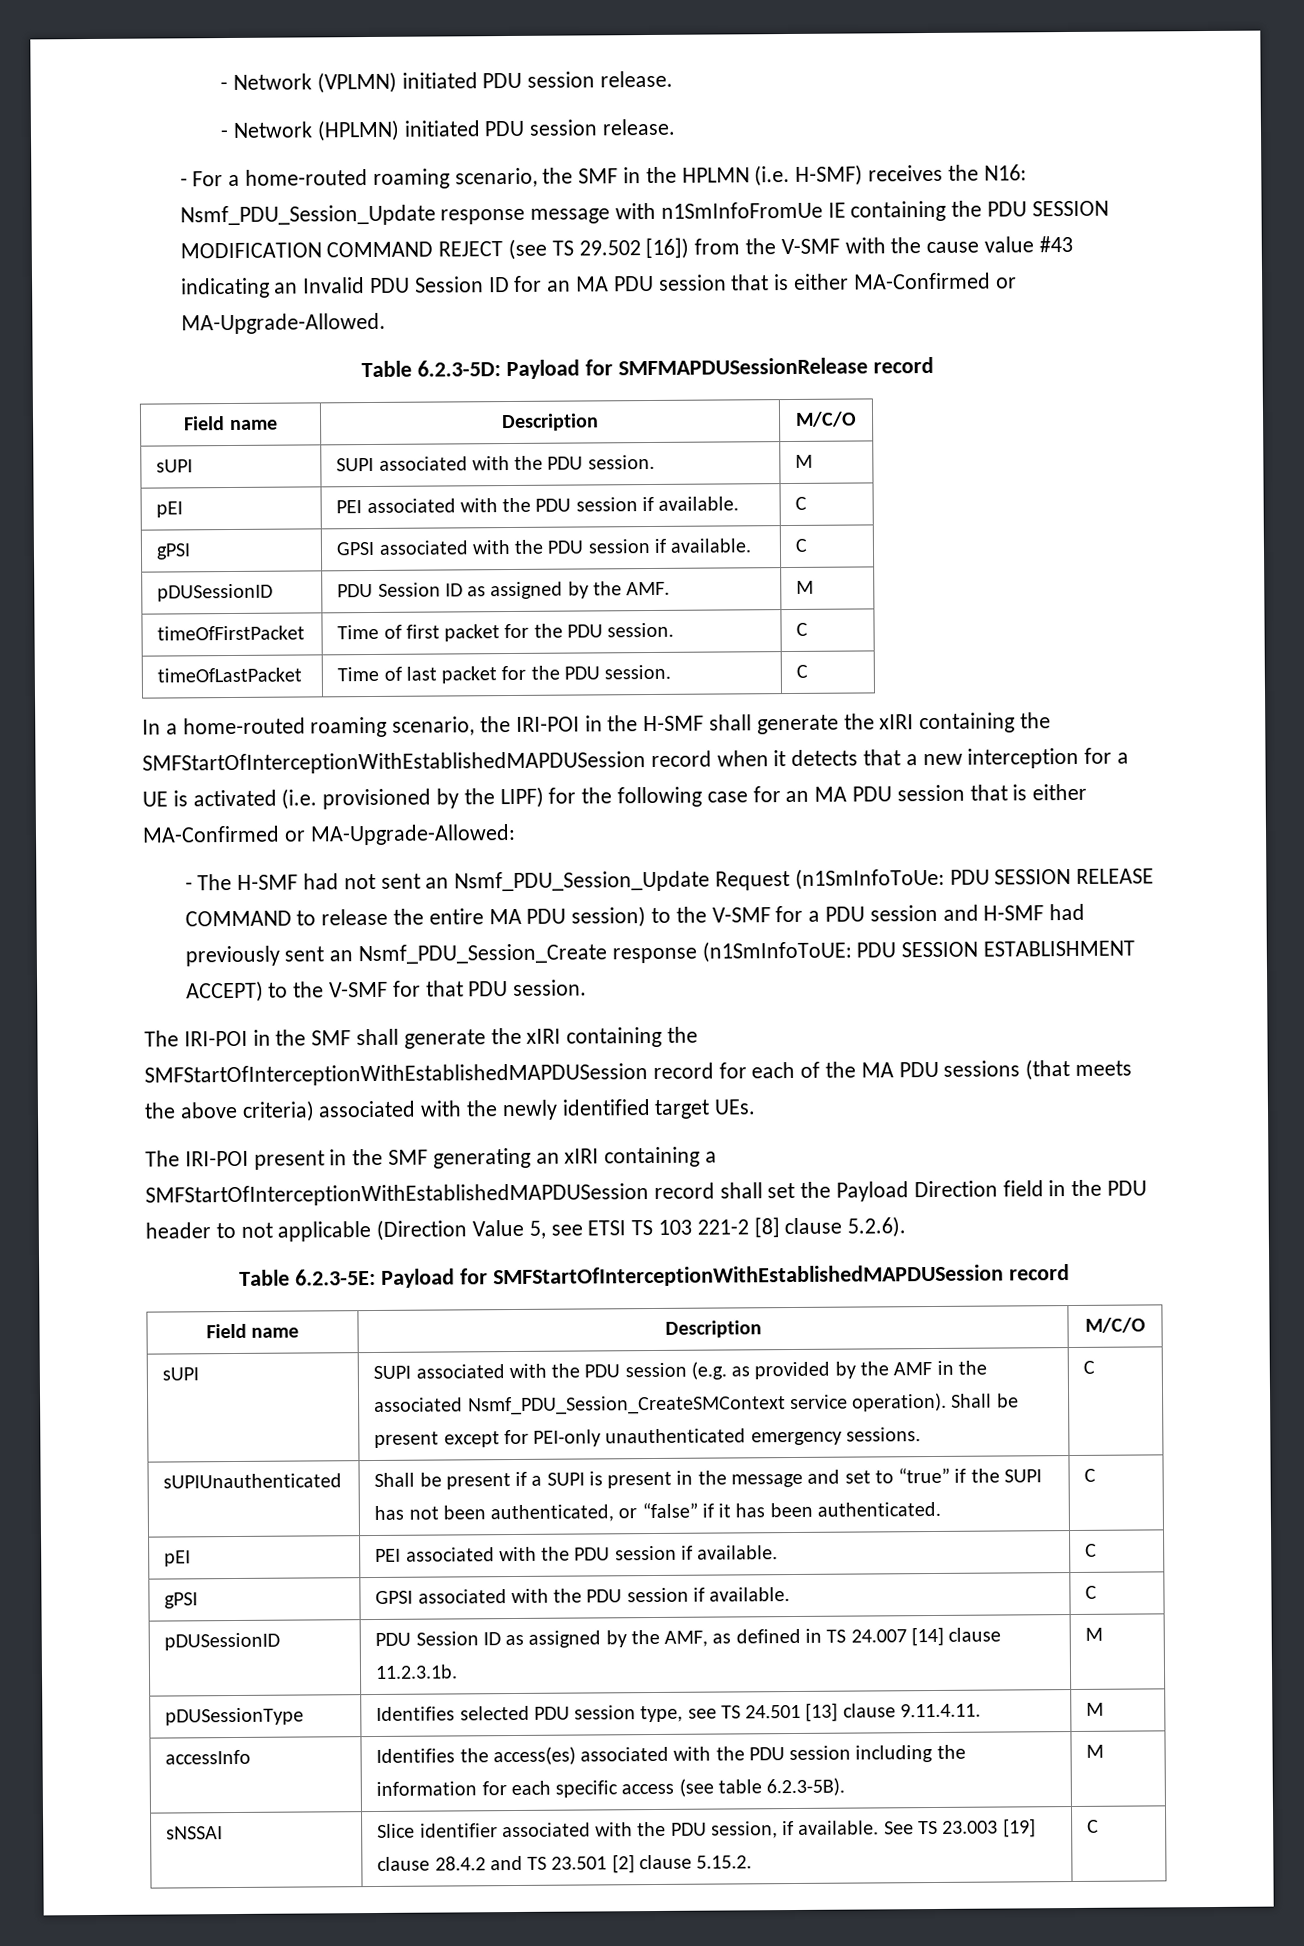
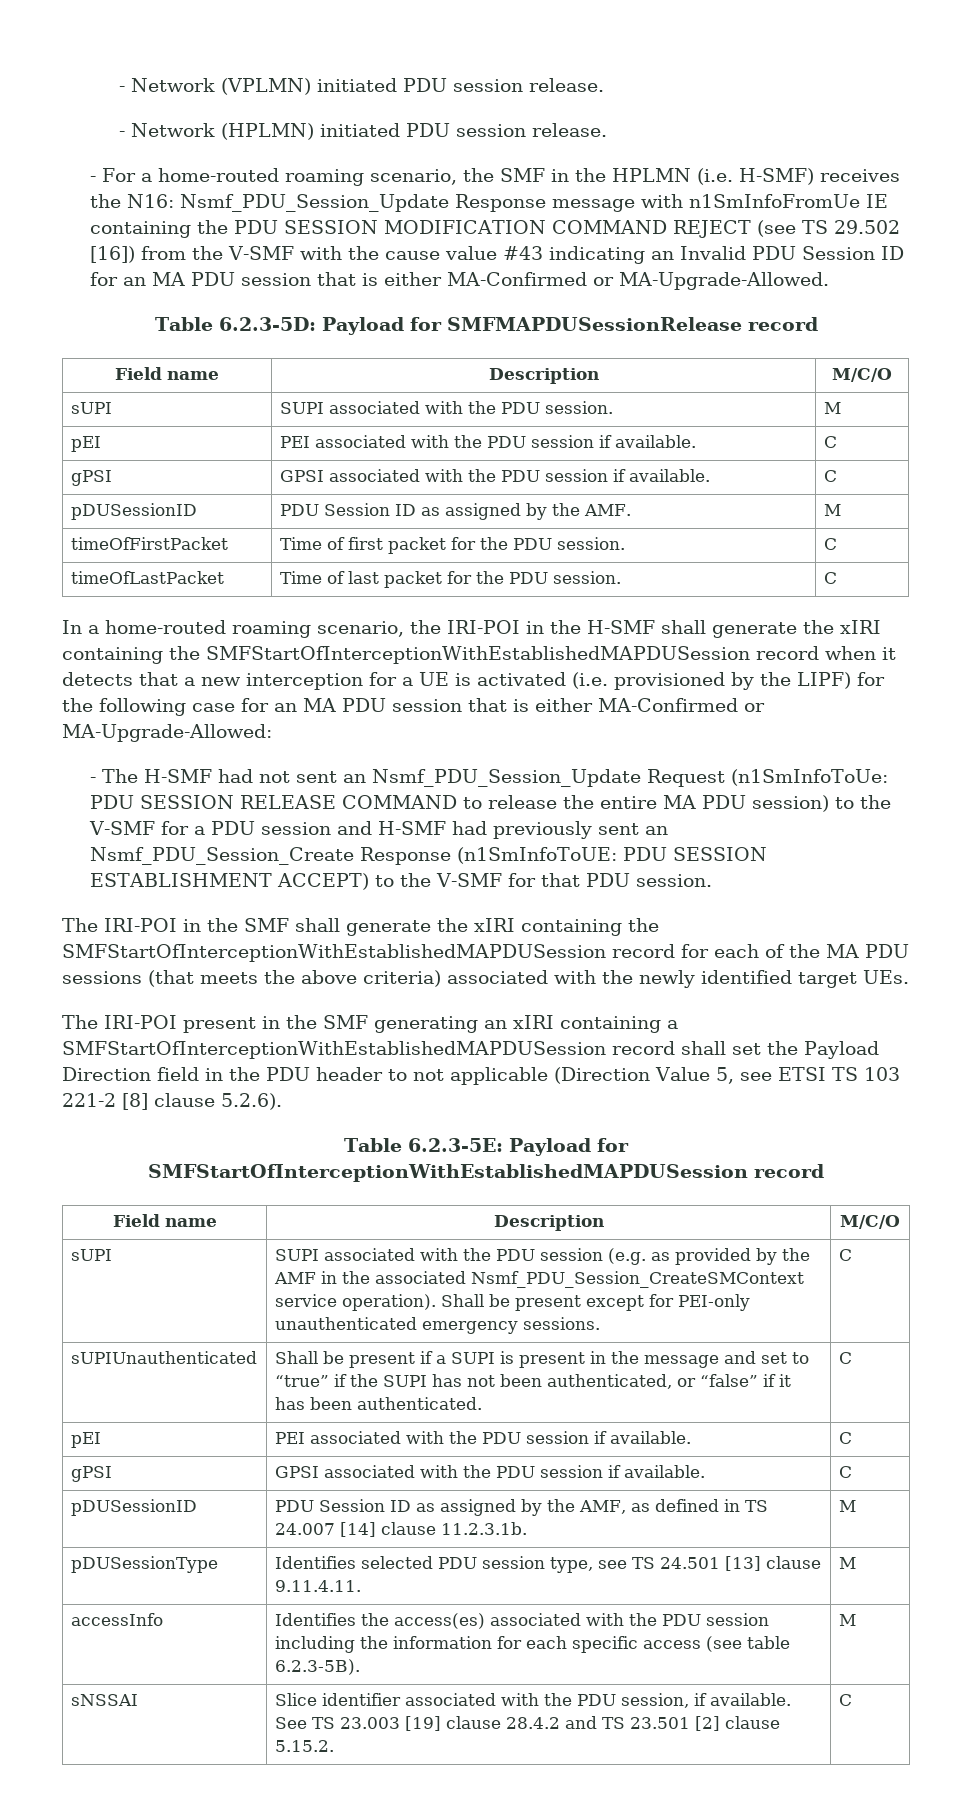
[440,208,526,225] response -> [455,194,547,212] Response
[611,947,697,964] response -> [360,847,452,865] Response

